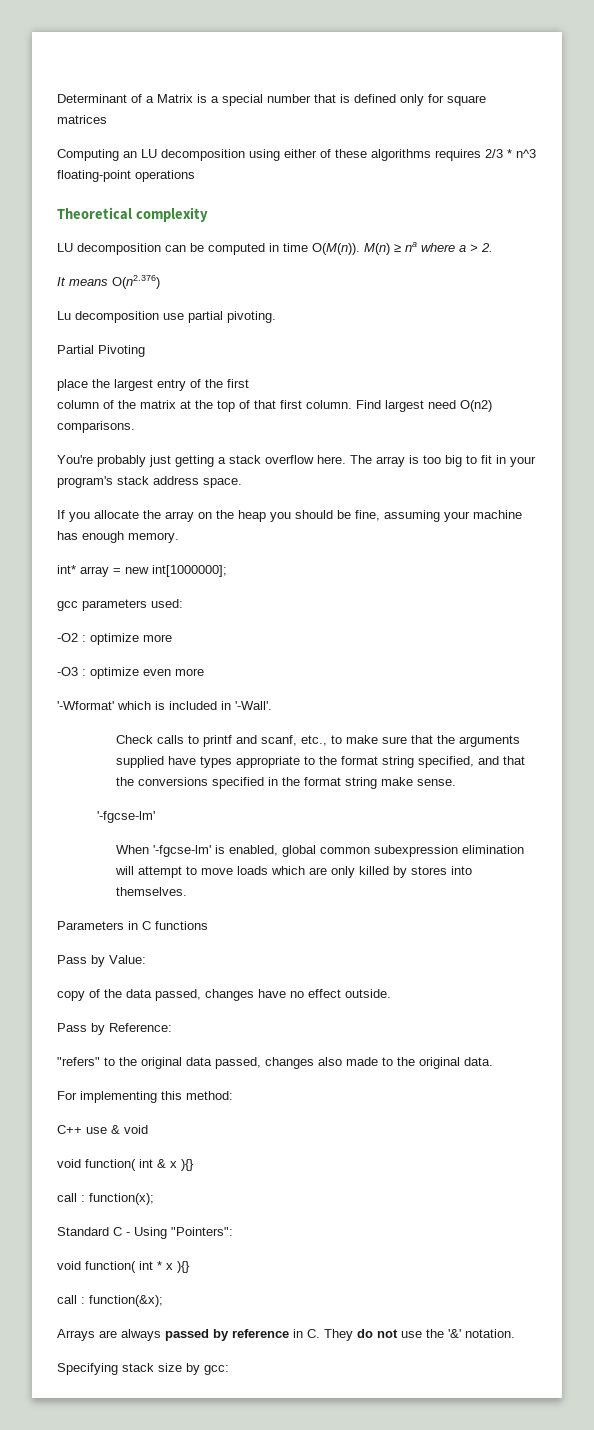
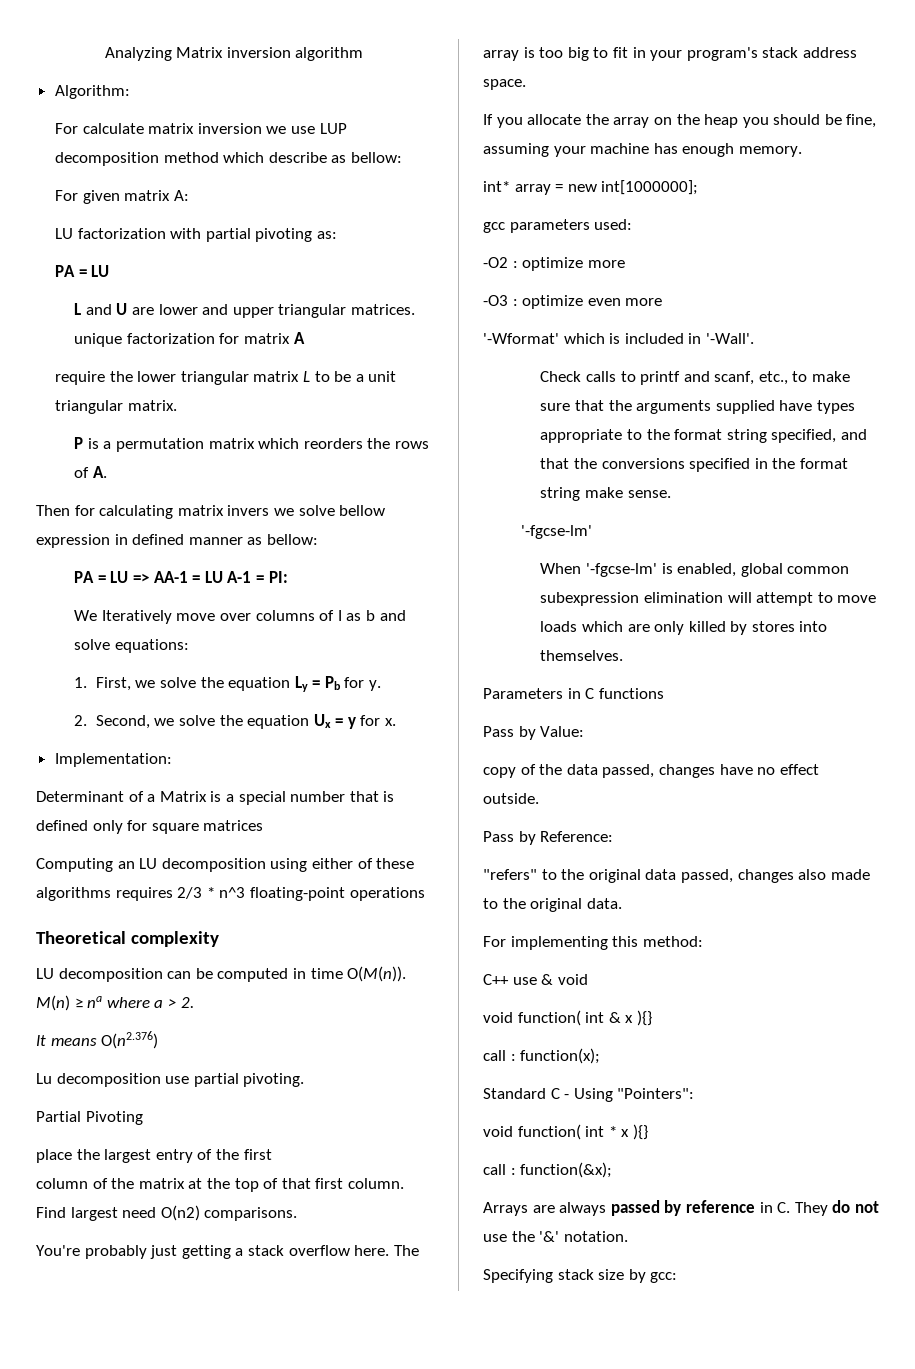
(57, 98) none -> [104,47,364,61] [54,85,130,99] [55,123,347,134] [55,152,403,166] [55,190,189,204] [55,228,338,242] [55,265,110,277] [74,303,415,318] [74,332,305,347] [55,371,397,385] [55,400,177,414] [74,437,429,452] [74,466,107,478] [36,505,386,519] [36,534,318,548] [74,571,288,583] [74,610,406,624] [74,639,189,653] [74,676,382,692] [74,714,397,729] [54,753,172,767] Analyzing Matrix inversion algorithm // Algorithm: // For calculate matrix inversion we use LUP decomposition method which describe as bellow: // For given matrix A: // LU factorization with partial pivoting as: // PA = LU // L and U are lower and upper triangular matrices. unique factorization for matrix A // require the lower triangular matrix L to be a unit triangular matrix. // P is a permutation matrix which reorders the rows of A. // Then for calculating matrix invers we solve bellow expression in defined manner as bellow: // PA = LU => AA-1 = LU A-1 = PI: // We Iteratively move over columns of I as b and solve equations: // 1. First, we solve the equation Ly = Pb for y. // 2. Second, we solve the equation Ux = y for x. // Implementation: //

